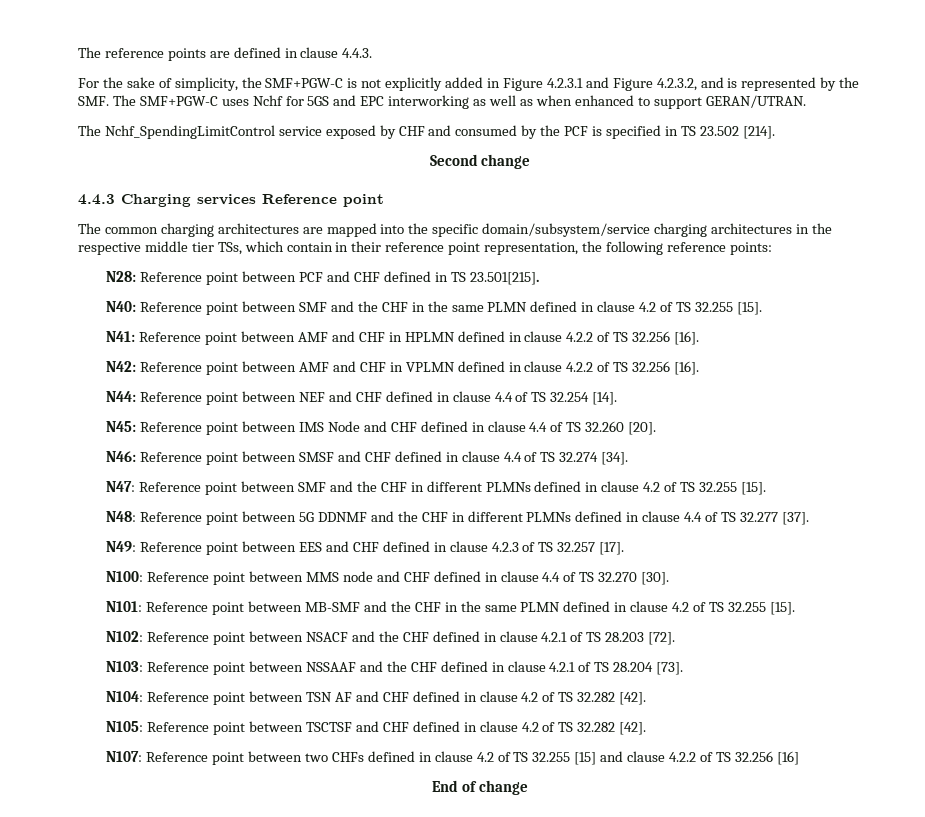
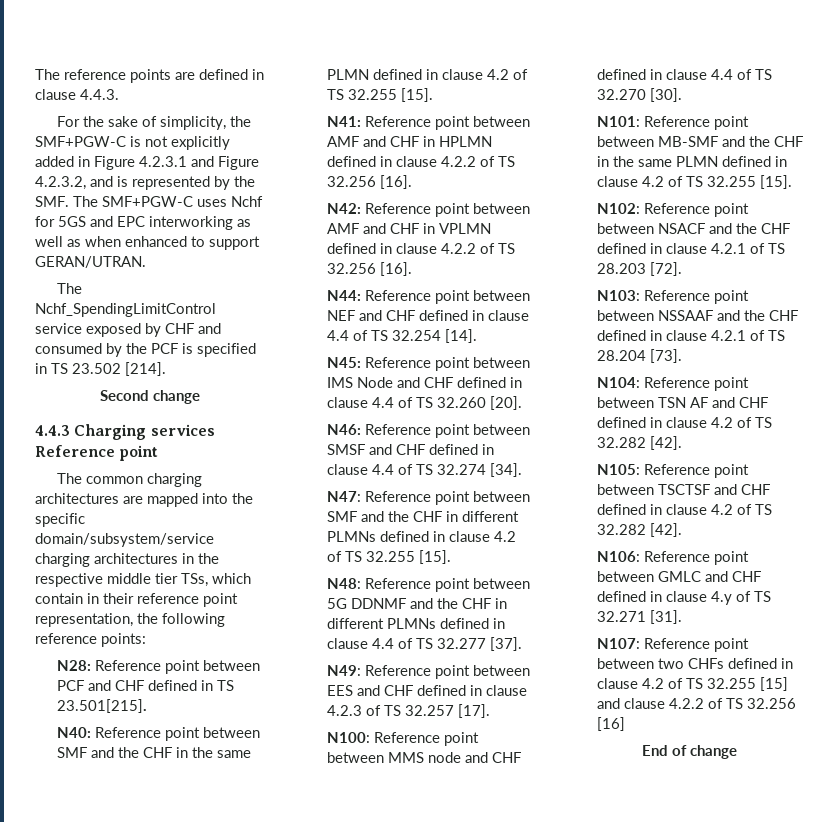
(647, 728) none -> [597,551,750,565] [597,571,762,582] [597,591,772,605] [597,610,683,624] // N106: Reference point between GMLC and CHF defined in clause 4.y of TS 32.271 [31].

